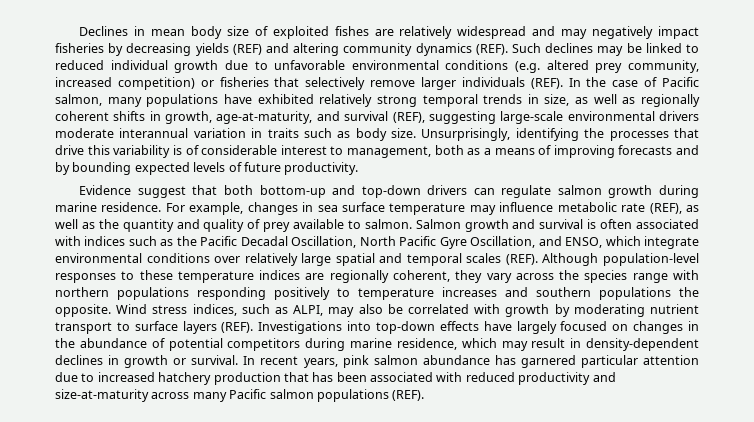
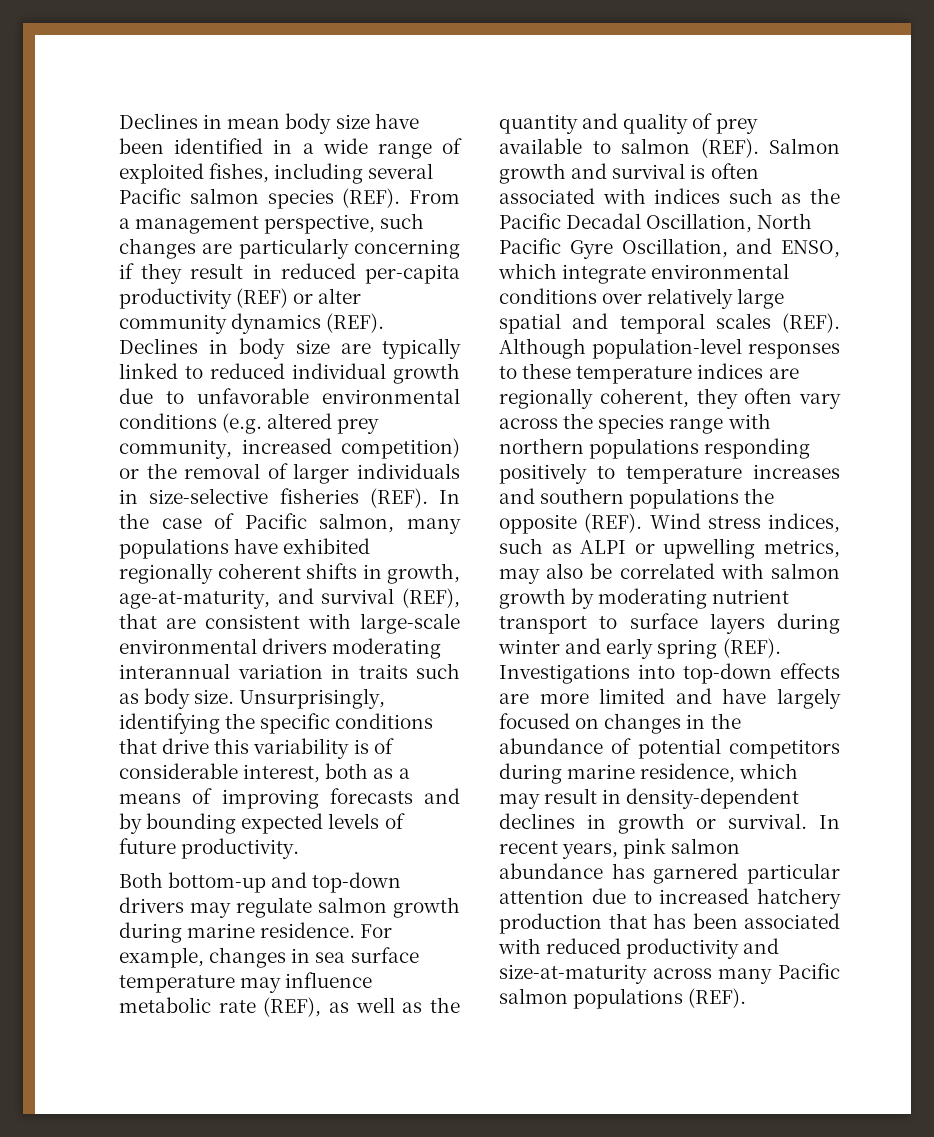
[254,26,699,39] [55,43,642,56] of exploited fishes are relatively widespread and may negatively impact fisheries by decreasing yields (REF) and altering community dynamics (REF). Such declines may be -> [374,113,419,129] [119,138,462,159] [119,163,434,184] [119,188,460,209] [119,213,425,234] [119,238,460,259] [119,263,461,284] [119,288,362,309] [119,313,385,334] [119,338,462,359] have been identified in a wide range of exploited fishes, including several Pacific salmon species (REF). From a management perspective, such changes are particularly concerning if they result in reduced per-capita productivity (REF) or alter community dynamics (REF). Declines in body size are typically
[219,77,525,90] fisheries that selectively remove larger individuals -> [146,463,460,484] [119,488,359,504] the removal of larger individuals in size-selective fisheries
[319,94,636,107] relatively strong temporal trends in size, as well as -> (371, 546) none
[428,111,496,124] suggesting -> [119,613,351,629] that are consistent with
[55,128,114,138] moderate -> [332,638,442,659] moderating
[609,131,669,141] processes -> [260,713,434,734] specific conditions
[280,145,431,158] interest to management, -> [243,764,321,783] interest,
[79,185,253,198] Evidence suggest that both -> [119,872,163,888] Both
[473,188,495,195] can -> [190,902,231,918] may
[364,219,412,229] salmon. -> [621,138,759,158] salmon (REF).
(483, 276) none -> [744,388,793,404] often
[55,304,111,317] opposite. -> [499,513,643,534] opposite (REF).
[293,305,324,316] ALPI, -> [580,538,840,559] ALPI or upwelling metrics,
(501, 309) none -> [771,563,840,579] salmon
(217, 327) none -> [777,613,840,634] [498,638,718,659] during winter and early spring
(479, 326) none -> [499,688,712,704] are more limited and

